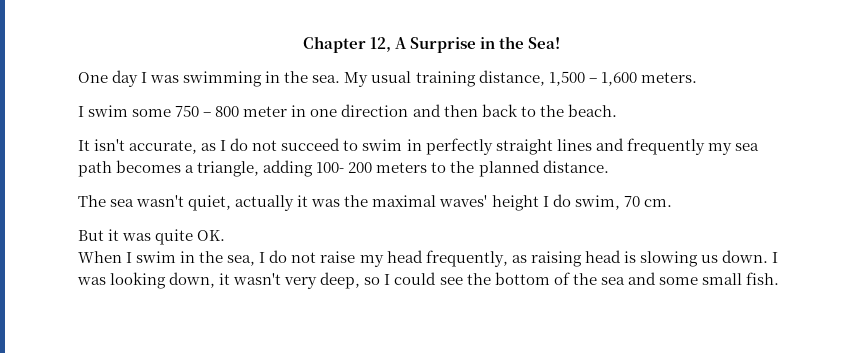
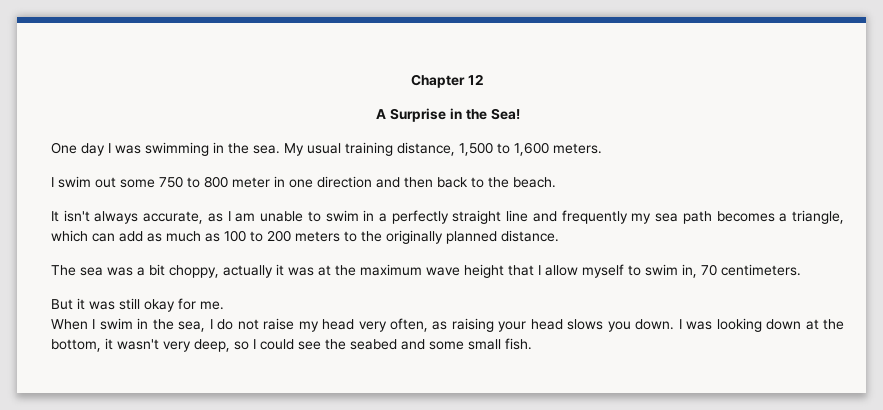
[369,37,391,52] 12, -> [468,74,484,85] 12 //
[588,78,597,83] – -> [497,143,510,154] to
(129, 111) none -> [95,177,116,188] out
[203,112,212,117] – -> [187,177,200,188] to
(126, 145) none -> [94,211,139,224] always
[230,138,341,151] do not succeed -> [235,211,304,222] am unable
(422, 145) none -> [379,213,388,222] a
[556,139,592,151] lines -> [506,210,529,222] line
[263,160,345,177] adding 100- -> [51,230,263,242] which can add as much as 100 to
(475, 167) none -> [386,230,443,244] originally
[136,194,672,211] wasn't quiet, actually it was the maximal waves' height I do swim, 70 cm. -> [107,264,801,278] was a bit choppy, actually it was at the maximum wave height that I allow myself to swim in, 70 centimeters.
[155,229,226,245] quite OK. -> [119,298,224,312] still okay for me.
[425,250,778,267] [77,272,216,289] frequently, as raising head is slowing us down. I was looking down, -> [358,318,844,332] [51,339,101,352] very often, as raising your head slows you down. I was looking down at the bottom,
[494,272,625,285] bottom of the sea -> [350,339,397,350] seabed

